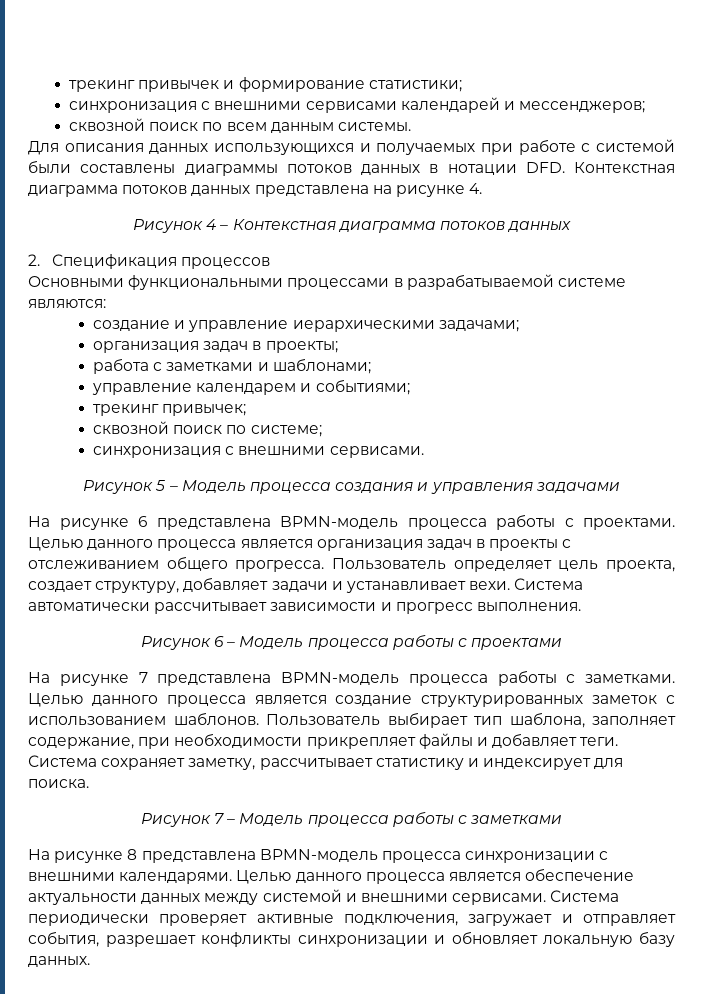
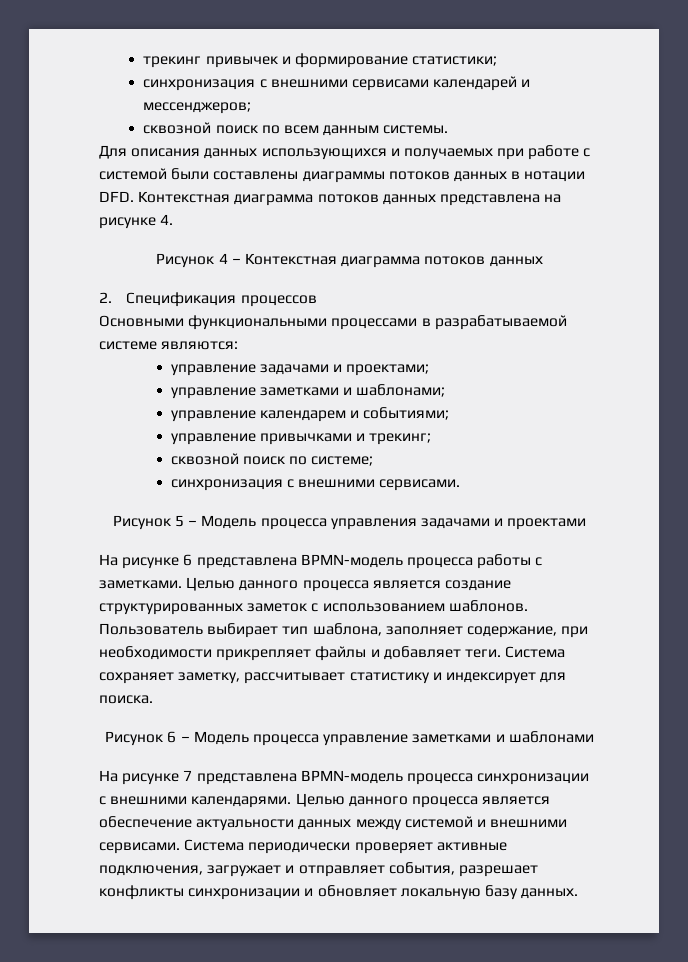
[93,320,519,332] [93,341,338,353] [93,358,163,374] создание и управление иерархическими задачами; // организация задач в проекты; // работа с -> [170,364,430,376] [170,387,256,399] управление задачами и проектами; // управление
[93,404,247,416] трекинг привычек; -> [170,433,432,445] управление привычками и трекинг;
[335,482,429,493] создания и -> (327, 524) none
(620, 487) none -> [494,518,587,530] и проектами
[583,518,675,530] [28,537,572,551] [28,556,675,572] [28,577,584,593] [28,602,581,614] [140,634,563,650] [28,670,576,686] проектами. Целью данного процесса является организация задач в проекты с отслеживанием общего прогресса. Пользователь определяет цель проекта, создает структуру, добавляет задачи и устанавливает вехи. Система автоматически рассчитывает зависимости и прогресс выполнения. // Рисунок 6 – Модель процесса работы с проектами // На рисунке 7 представлена BPMN-модель процесса работы с -> (543, 561) none
[214,811,563,827] [28,849,138,863] 7 – Модель процесса работы с заметками // На рисунке 8 -> [167,731,594,746] [99,770,193,785] 6 – Модель процесса управление заметками и шаблонами // На рисунке 7

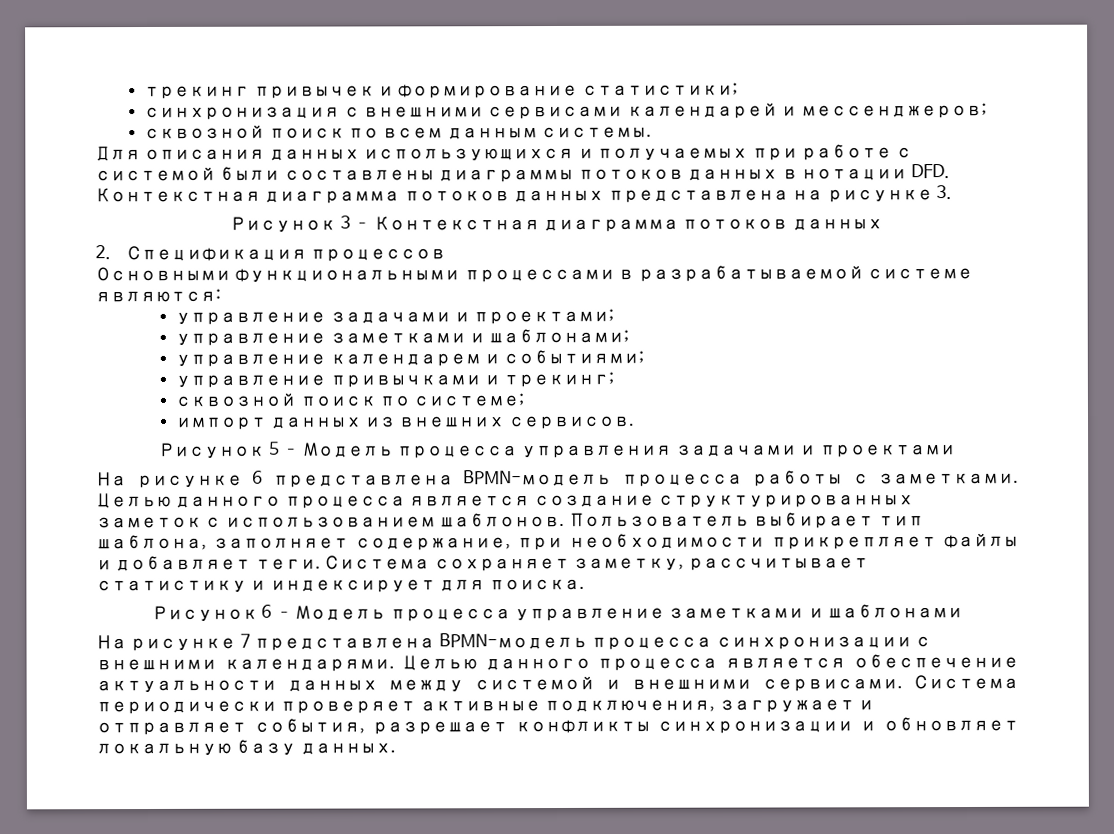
[160,214,174,225] [156,253,228,268] 4. // Рисунок 4 -> [936,185,953,200] [230,215,351,233] 3. // Рисунок 3
[170,479,461,491] синхронизация с внешними сервисами. -> [175,415,635,430] импорт данных из внешних сервисов.

